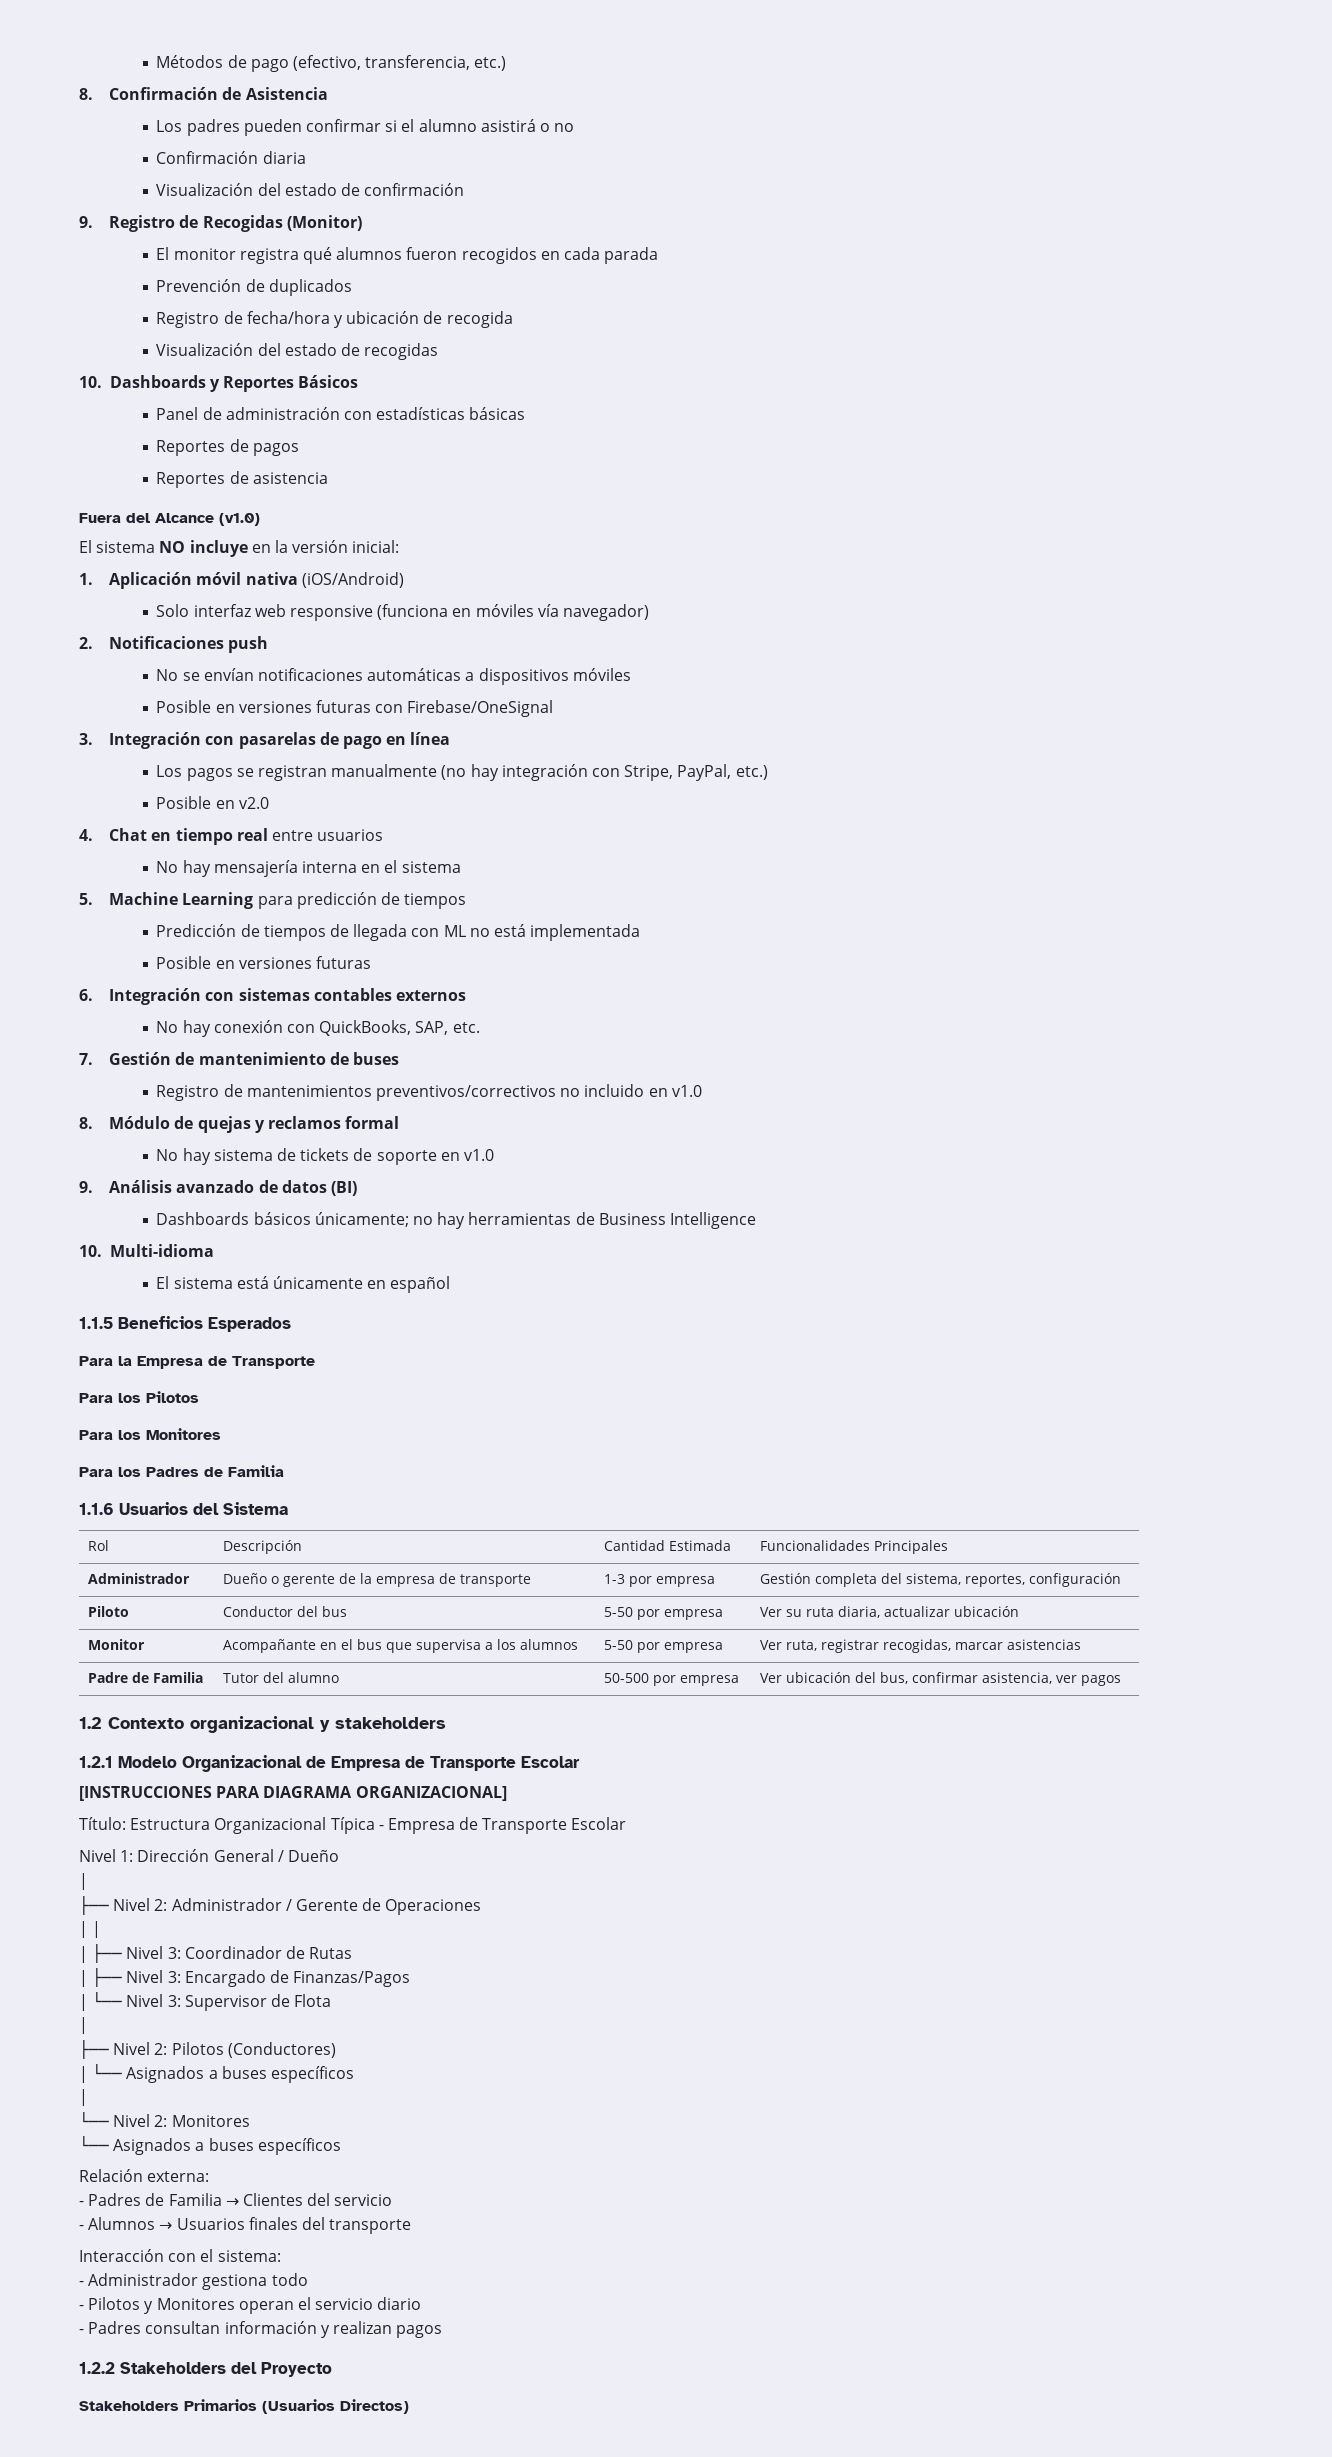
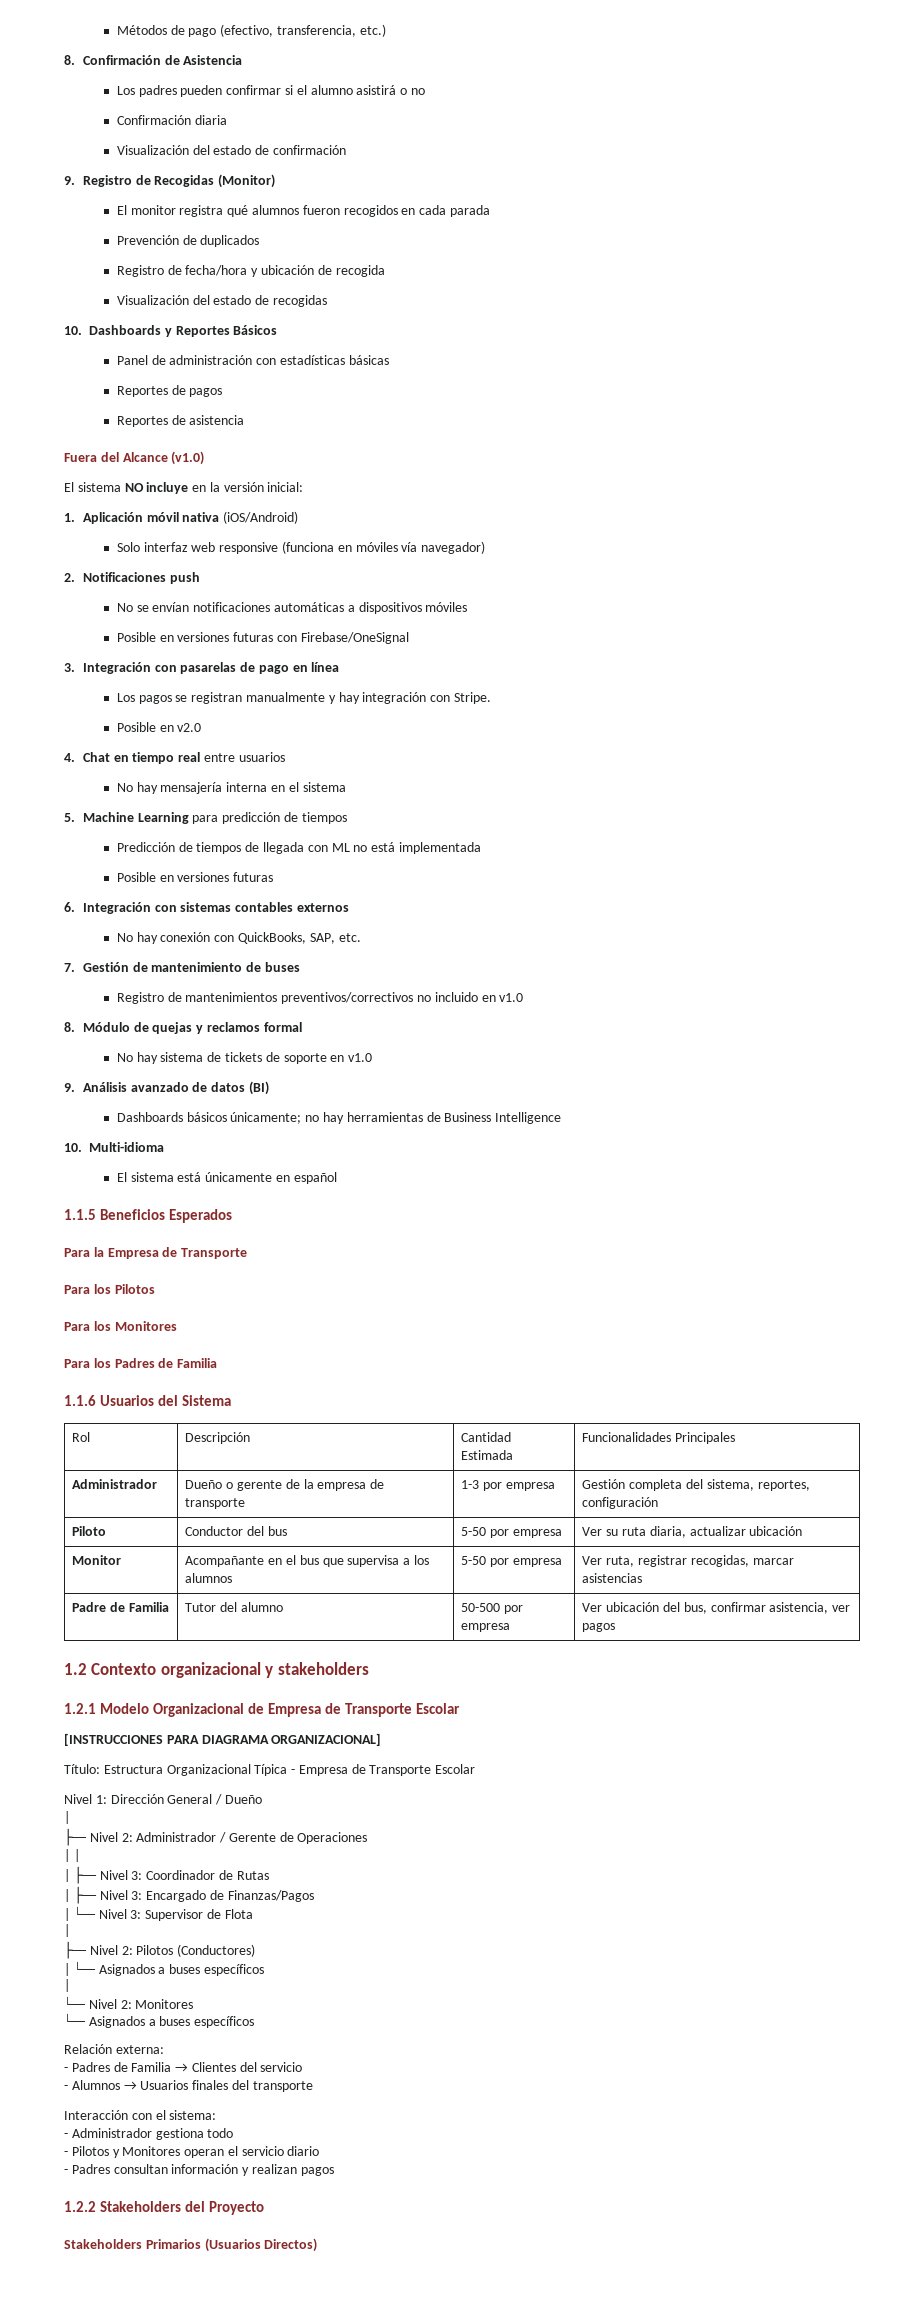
[441,765,467,780] (no -> [328,695,336,704] y
[624,764,768,781] Stripe, PayPal, etc.) -> [453,692,491,704] Stripe.

